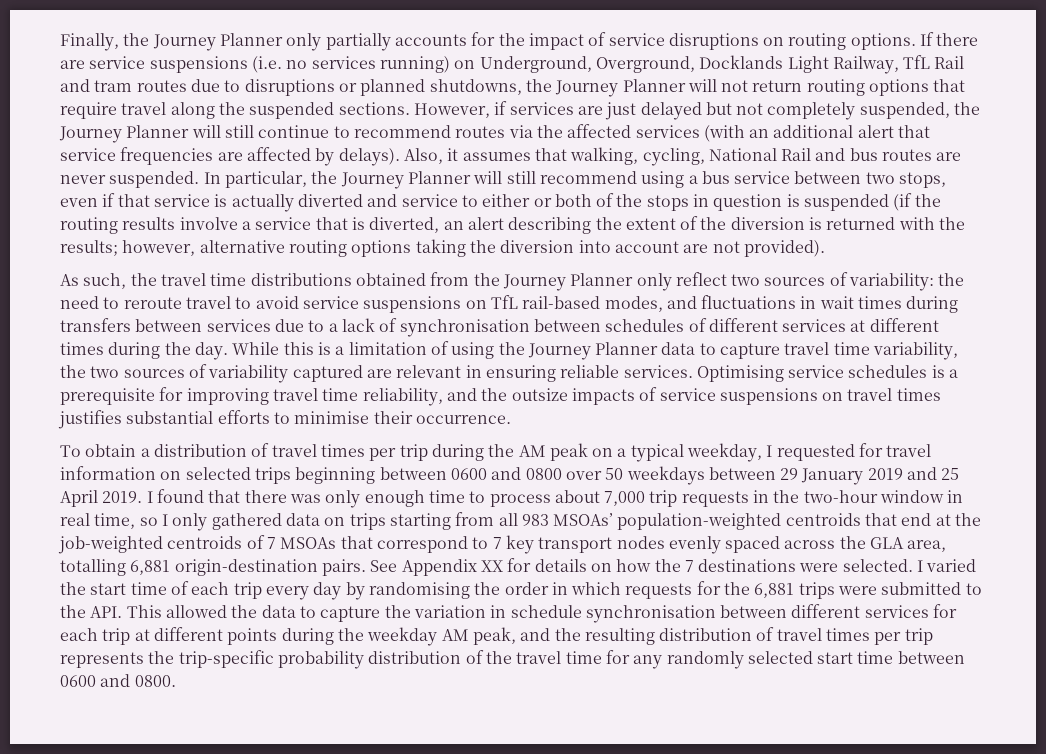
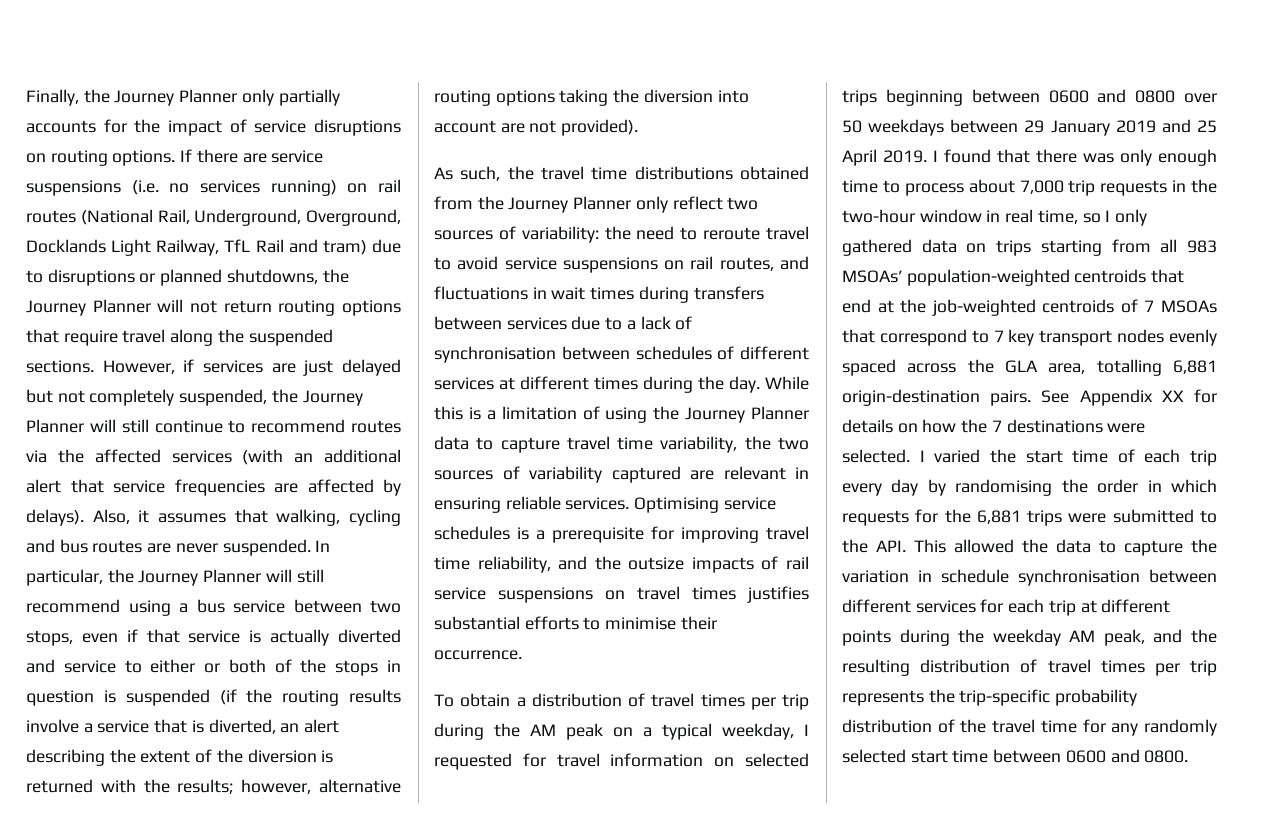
(476, 64) none -> [378,179,401,193] [26,209,190,225] rail routes (National Rail,
[94,80,187,92] tram routes -> [322,240,367,255] tram)
[642,148,812,166] cycling, National Rail -> [348,509,401,526] cycling
[490,295,663,312] TfL rail-based modes, -> [690,256,774,271] rail routes,
(658, 394) none -> [786,556,809,570] rail

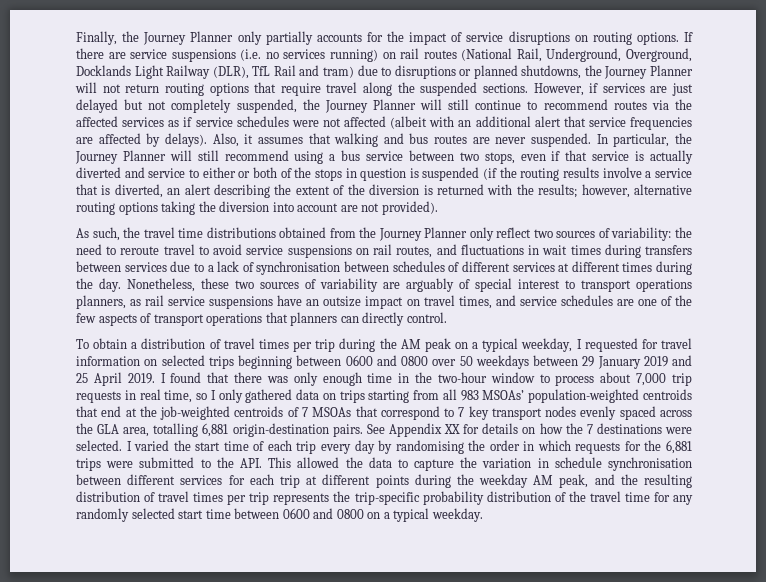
[156,239,220,256] Railway, -> [166,65,249,79] Railway (DLR),
[242,449,284,465] (with -> [168,116,455,129] as if service schedules were not affected (albeit with
[276,509,401,526] walking, cycling -> [334,133,379,147] walking
[765,376,809,390] [434,406,809,423] [434,436,809,453] [434,466,809,483] [434,496,776,513] [434,526,809,543] [434,556,809,573] [434,586,809,603] [434,616,717,630] [434,650,522,660] While this is a limitation of using the Journey Planner data to capture travel time variability, the two sources of variability captured are relevant in ensuring reliable services. Optimising service schedules is a prerequisite for improving travel time reliability, and the outsize impacts of rail service suspensions on travel times justifies substantial efforts to minimise their occurrence. -> [127,278,692,292] [76,295,692,309] [76,312,447,326] Nonetheless, these two sources of variability are arguably of special interest to transport operations planners, as rail service suspensions have an outsize impact on travel times, and service schedules are one of the few aspects of transport operations that planners can directly control.
(878, 186) none -> [398,372,535,383] in the two-hour window
[1191,179,1217,193] [842,209,1001,223] the two-hour window in -> (136, 395) none
[1144,750,1189,763] 0800. -> [336,508,483,522] 0800 on a typical weekday.

